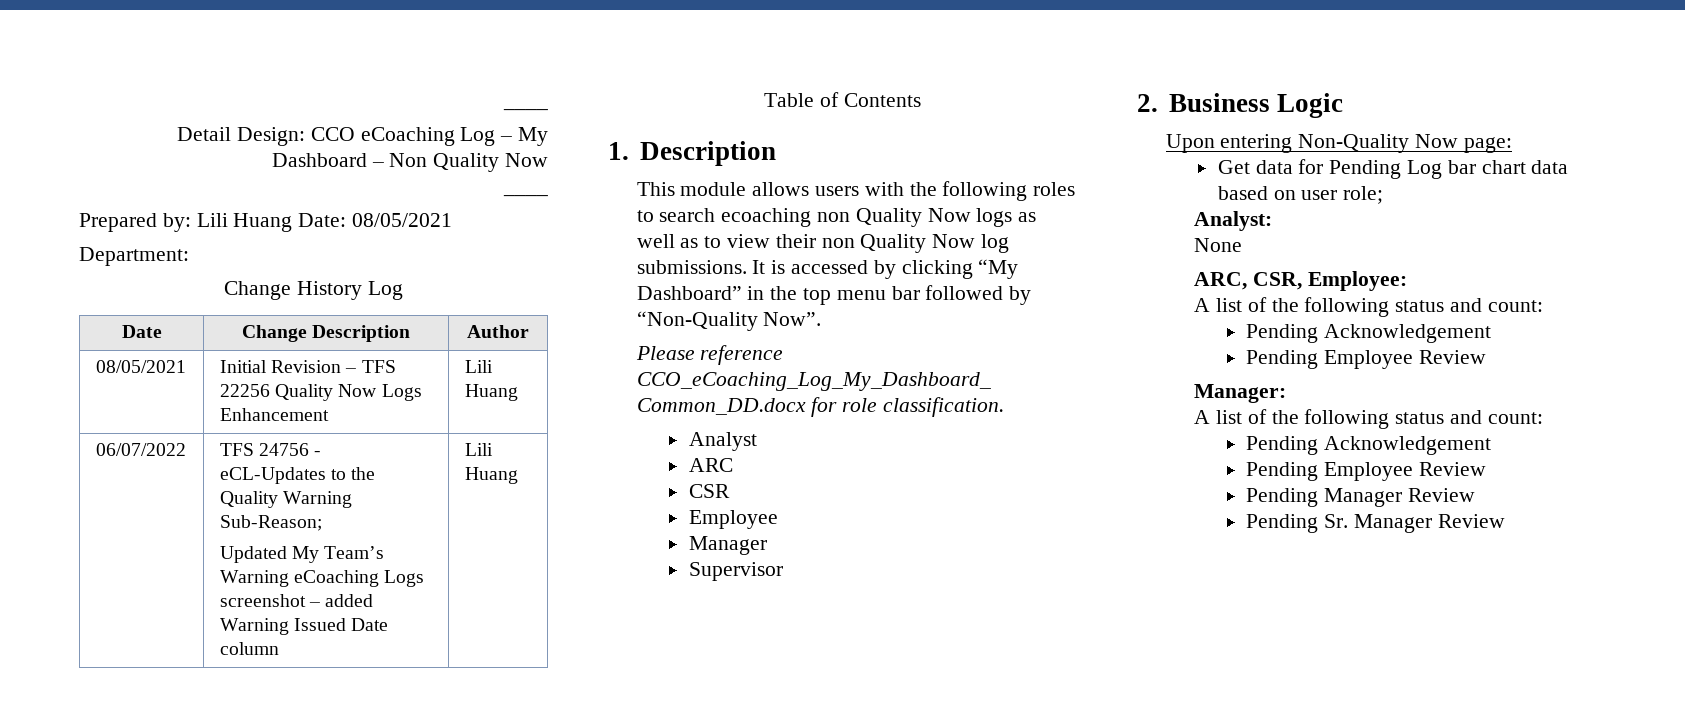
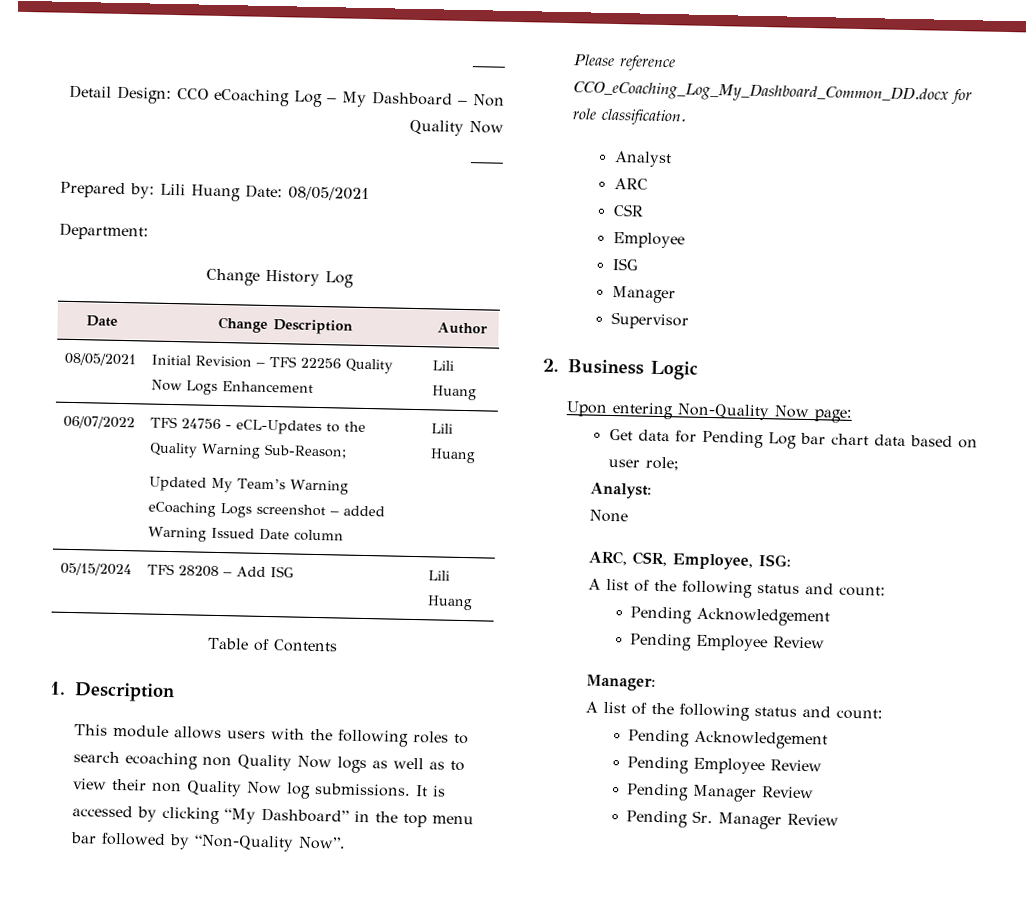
(518, 475) none -> [59,562,132,577] [146,563,294,578] [427,570,450,581] [426,595,473,611] // 05/15/2024 | TFS 28208 – Add ISG | Lili Huang
(778, 519) none -> [611,257,638,271] // ISG
[1307,271,1407,291] Employee: -> [672,553,792,570] Employee, ISG:

